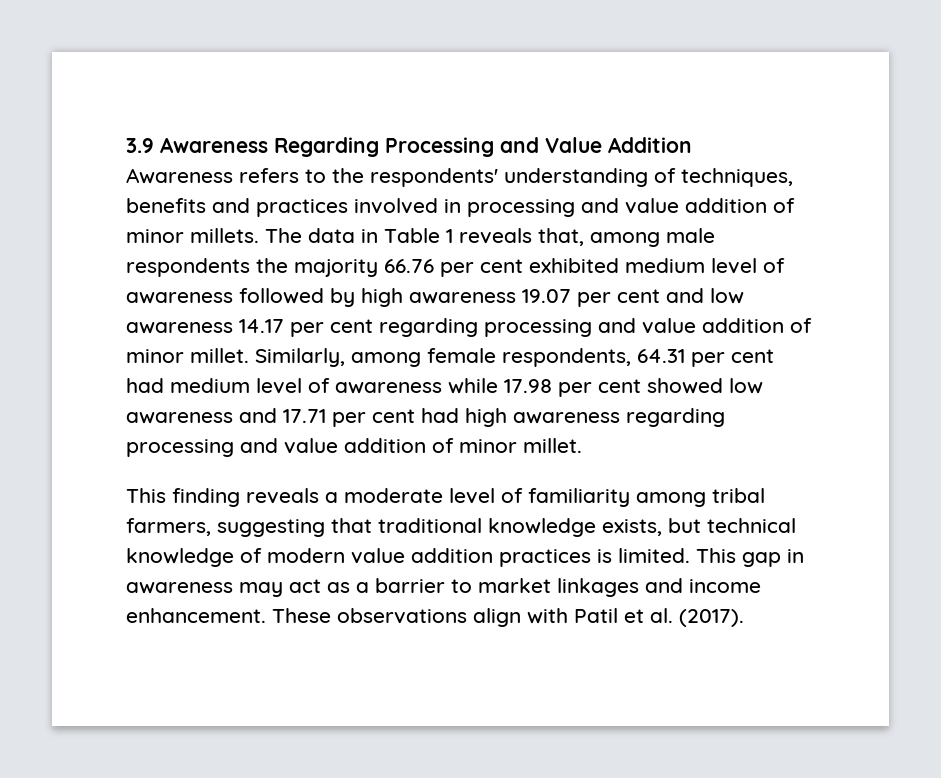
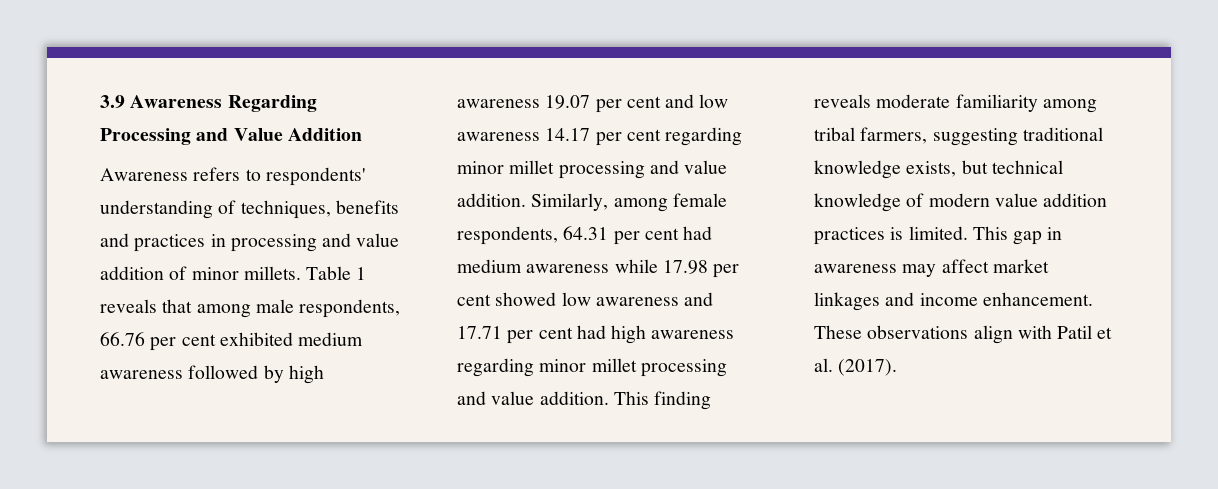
[332,168,364,183] the -> (261, 175) none
[354,198,438,214] involved -> (206, 243) none
[265,228,378,243] The data in -> (301, 273) none
[538,228,584,246] that, -> [162,299,193,313] that
[126,258,378,277] respondents the majority -> [299,299,401,318] respondents,
[711,258,785,274] level of -> (364, 339) none
[484,318,812,337] [126,348,249,363] processing and value addition of minor millet. -> [457,160,728,179] [457,193,526,207] minor millet processing and value addition.
[256,378,330,394] level of -> (522, 266) none
[126,438,582,457] [126,488,523,507] processing and value addition of minor millet. // This finding reveals a moderate level of -> [539,358,727,377] [457,391,712,410] [814,94,951,108] minor millet processing and value addition. This finding reveals moderate
[331,518,372,533] that -> (1018, 137) none
[289,578,472,593] act as a barrier to -> [941,259,989,273] affect

